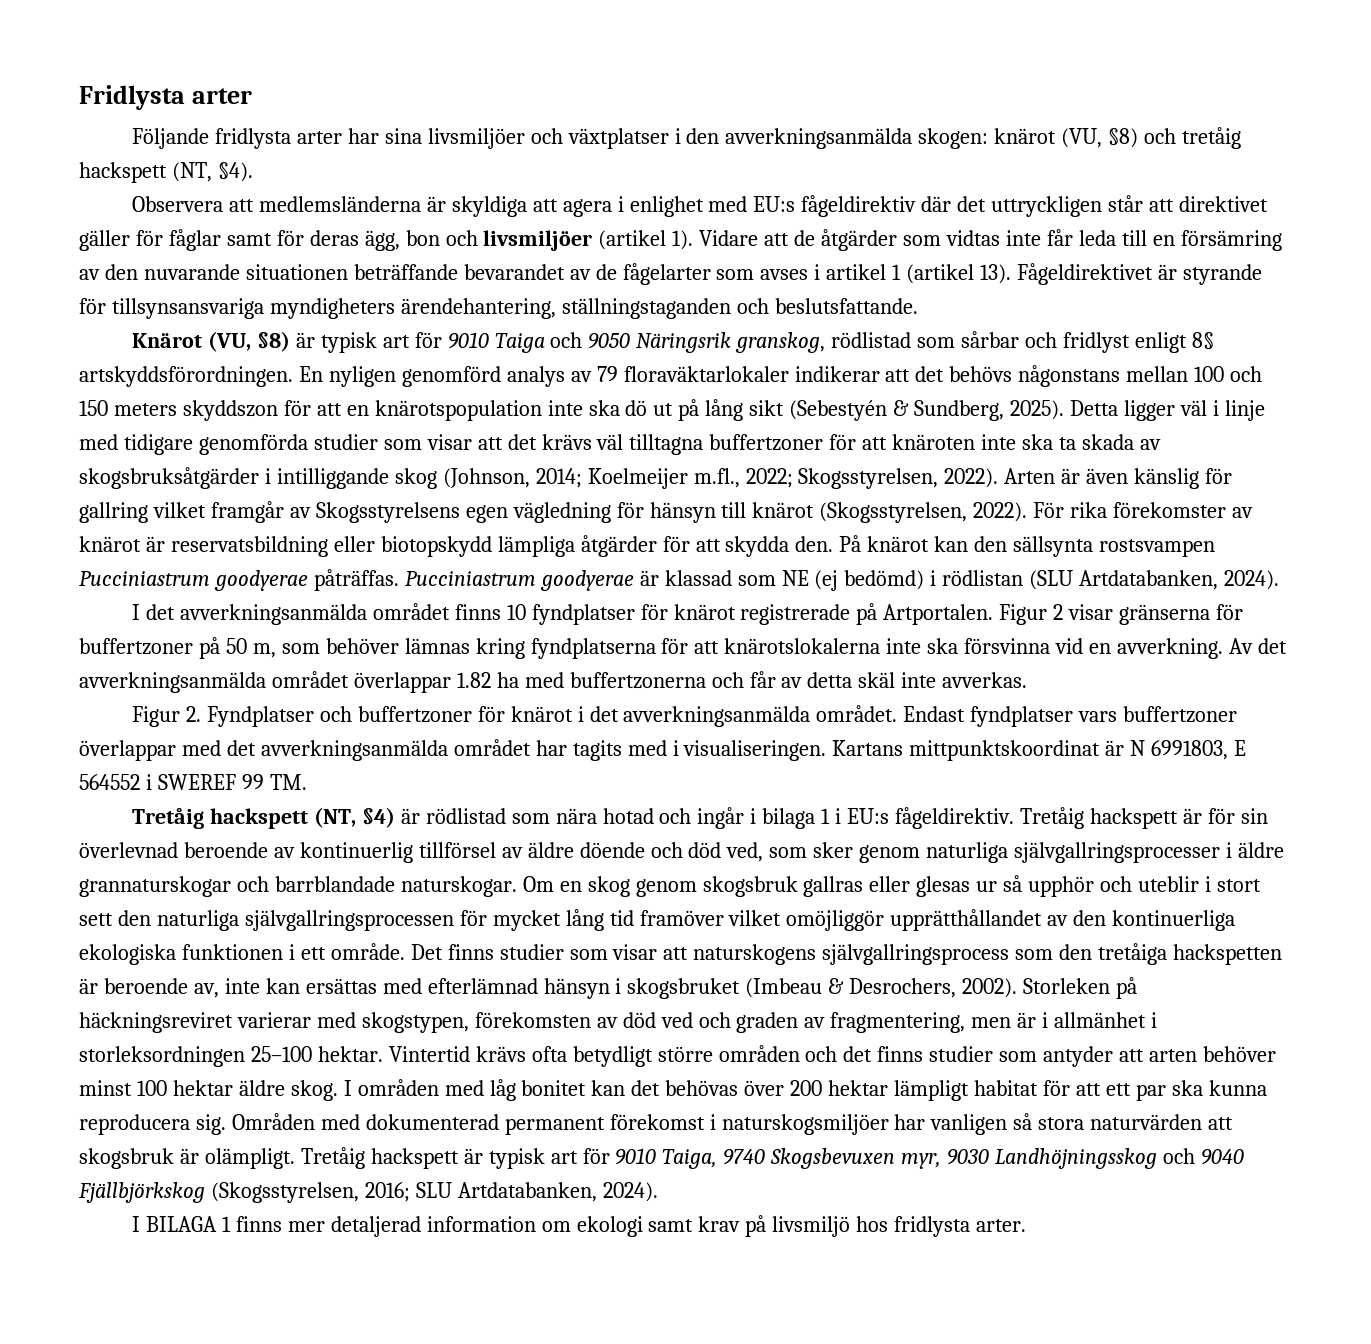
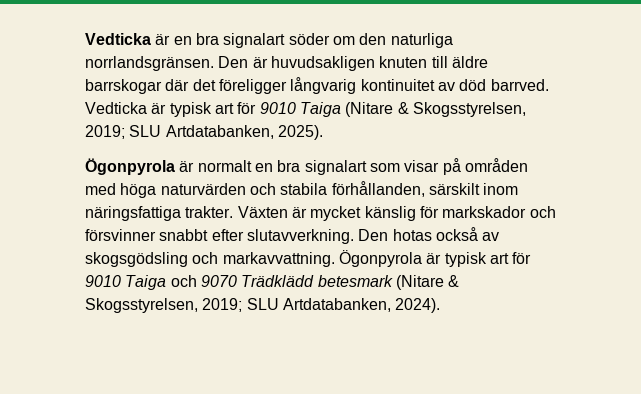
[79,85,252,110] [131,127,1242,149] [79,162,253,183] [131,195,1268,217] [79,229,1282,251] [79,263,1262,285] [79,298,918,319] [131,331,290,352] Fridlysta arter // Följande fridlysta arter har sina livsmiljöer och växtplatser i den avverkningsanmälda skogen: knärot (VU, §8) och tretåig hackspett (NT, §4). // Observera att medlemsländerna är skyldiga att agera i enlighet med EU:s fågeldirektiv där det uttryckligen står att direktivet gäller för fåglar samt för deras ägg, bon och livsmiljöer (artikel 1). Vidare att de åtgärder som vidtas inte får leda till en försämring av den nuvarande situationen beträffande bevarandet av de fågelarter som avses i artikel 1 (artikel 13). Fågeldirektivet är styrande för tillsynsansvariga myndigheters ärendehantering, ställningstaganden och beslutsfattande. // Knärot (VU, §8) -> [85,33,453,48] [85,56,488,71] [85,77,549,94] [85,102,526,117] [85,125,323,140] [85,158,528,175] [85,181,519,198] [85,206,556,221] [85,227,500,244] [85,250,422,267] Vedticka är en bra signalart söder om den naturliga norrlandsgränsen. Den är huvudsakligen knuten till äldre barrskogar där det föreligger långvarig kontinuitet av död barrved. Vedticka är typisk art för 9010 Taiga (Nitare & Skogsstyrelsen, 2019; SLU Artdatabanken, 2025). // Ögonpyrola är normalt en bra signalart som visar på områden med höga naturvärden och stabila förhållanden, särskilt inom näringsfattiga trakter. Växten är mycket känslig för markskador och försvinner snabbt efter slutavverkning. Den hotas också av skogsgödsling och markavvattning. Ögonpyrola
[588,331,1214,353] [79,365,1263,387] [79,399,1265,421] [79,434,1161,455] [79,467,1233,489] [79,501,1254,523] [79,535,1216,557] [79,569,1280,591] [131,603,1244,625] [79,637,1287,659] [79,671,1028,693] [131,705,1238,727] [79,739,1247,761] [79,774,307,790] [131,807,1268,829] [79,842,1284,863] [79,875,1261,897] [79,909,1236,931] [79,943,1283,965] [79,977,1138,999] [79,1012,1158,1033] [79,1045,1276,1067] [79,1079,1267,1101] [79,1113,1234,1135] [79,1147,1244,1169] [78,1182,658,1203] [131,1215,1027,1237] 9050 Näringsrik granskog, rödlistad som sårbar och fridlyst enligt 8§ artskyddsförordningen. En nyligen genomförd analys av 79 floraväktarlokaler indikerar att det behövs någonstans mellan 100 och 150 meters skyddszon för att en knärotspopulation inte ska dö ut på lång sikt (Sebestyén & Sundberg, 2025). Detta ligger väl i linje med tidigare genomförda studier som visar att det krävs väl tilltagna buffertzoner för att knäroten inte ska ta skada av skogsbruksåtgärder i intilliggande skog (Johnson, 2014; Koelmeijer m.fl., 2022; Skogsstyrelsen, 2022). Arten är även känslig för gallring vilket framgår av Skogsstyrelsens egen vägledning för hänsyn till knärot (Skogsstyrelsen, 2022). För rika förekomster av knärot är reservatsbildning eller biotopskydd lämpliga åtgärder för att skydda den. På knärot kan den sällsynta rostsvampen Pucciniastrum goodyerae påträffas. Pucciniastrum goodyerae är klassad som NE (ej bedömd) i rödlistan (SLU Artdatabanken, 2024). // I det avverkningsanmälda området finns 10 fyndplatser för knärot registrerade på Artportalen. Figur 2 visar gränserna för buffertzoner på 50 m, som behöver lämnas kring fyndplatserna för att knärotslokalerna inte ska försvinna vid en avverkning. Av det avverkningsanmälda området överlappar 1.82 ha med buffertzonerna och får av detta skäl inte avverkas. // Figur 2. Fyndplatser och buffertzoner för knärot i det avverkningsanmälda området. Endast fyndplatser vars buffertzoner överlappar med det avverkningsanmälda området har tagits med i visualiseringen. Kartans mittpunktskoordinat är N 6991803, E 564552 i SWEREF 99 TM. // Tretåig hackspett (NT, §4) är rödlistad som nära hotad och ingår i bilaga 1 i EU:s fågeldirektiv. Tretåig hackspett är för sin överlevnad beroende av kontinuerlig tillförsel av äldre döende och död ved, som sker genom naturliga självgallringsprocesser i äldre grannaturskogar och barrblandade naturskogar. Om en skog genom skogsbruk gallras eller glesas ur så upphör och uteblir i stort sett den naturliga självgallringsprocessen för mycket lång tid framöver vilket omöjliggör upprätthållandet av den kontinuerliga ekologiska funktionen i ett område. Det finns studier som visar att naturskogens självgallringsprocess som den tretåiga hackspetten är beroende av, inte kan ersättas med efterlämnad hänsyn i skogsbruket (Imbeau & Desrochers, 2002). Storleken på häckningsreviret varierar med skogstypen, förekomsten av död ved och graden av fragmentering, men är i allmänhet i storleksordningen 25–100 hektar. Vintertid krävs ofta betydligt större områden och det finns studier som antyder att arten behöver minst 100 hektar äldre skog. I områden med låg bonitet kan det behövas över 200 hektar lämpligt habitat för att ett par ska kunna reproducera sig. Områden med dokumenterad permanent förekomst i naturskogsmiljöer har vanligen så stora naturvärden att skogsbruk är olämpligt. Tretåig hackspett är typisk art för 9010 Taiga, 9740 Skogsbevuxen myr, 9030 Landhöjningsskog och 9040 Fjällbjörkskog (Skogsstyrelsen, 2016; SLU Artdatabanken, 2024). // I BILAGA 1 finns mer detaljerad information om ekologi samt krav på livsmiljö hos fridlysta arter. -> [200,275,460,290] [85,298,441,313] 9070 Trädklädd betesmark (Nitare & Skogsstyrelsen, 2019; SLU Artdatabanken, 2024).

